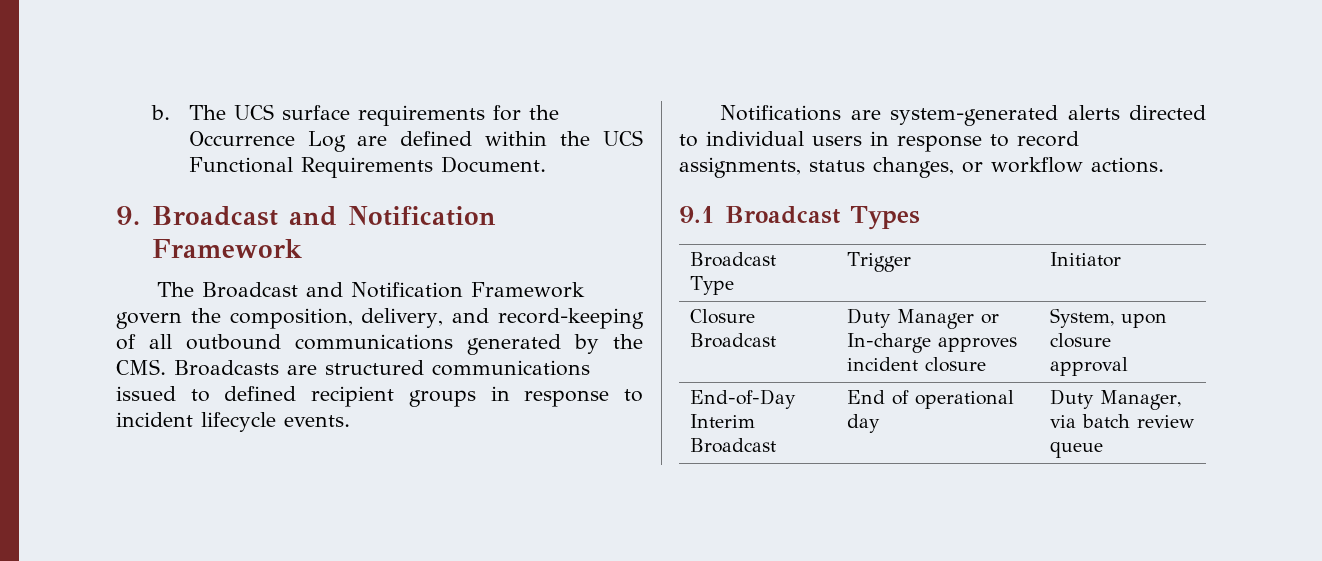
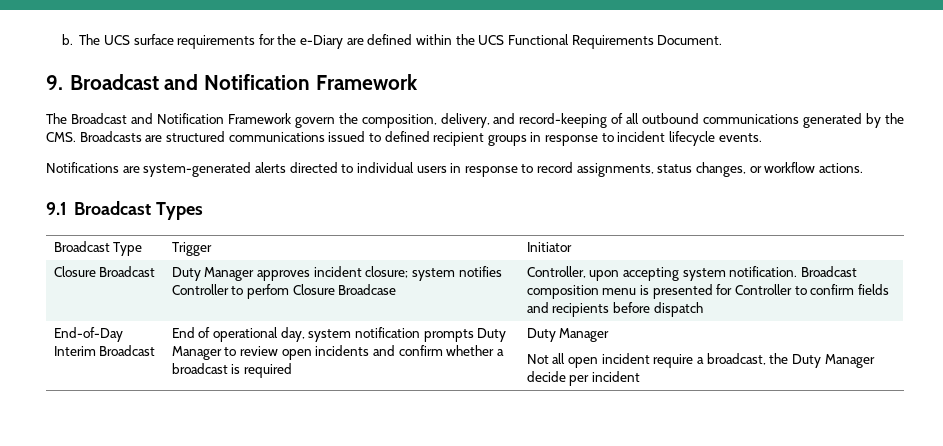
[188,131,346,152] Occurrence Log -> [300,35,344,49] e-Diary
[981,314,1000,324] [847,333,1018,353] [847,357,987,372] [1050,308,1168,328] [1050,333,1112,348] [1050,357,1129,376] or In-charge approves incident closure | System, upon closure approval -> [257,266,502,281] [171,284,397,299] [526,266,858,281] [526,284,889,299] [526,302,703,317] approves incident closure; system notifies Controller to perfom Closure Broadcase | Controller, upon accepting system notification. Broadcast composition menu is presented for Controller to confirm fields and recipients before dispatch
[847,414,881,433] [1050,389,1182,410] [1050,414,1196,428] [1050,441,1104,458] day | Duty Manager, via batch review queue -> [280,327,507,342] [171,345,504,360] [171,363,293,378] [526,328,610,342] [526,353,875,368] [526,371,641,386] day, system notification prompts Duty Manager to review open incidents and confirm whether a broadcast is required | Duty Manager // Not all open incident require a broadcast, the Duty Manager decide per incident

